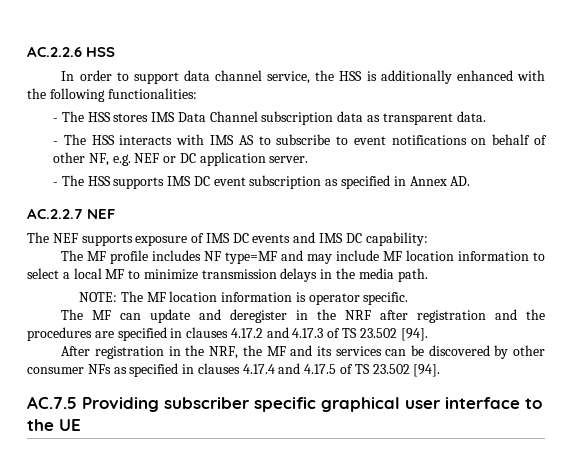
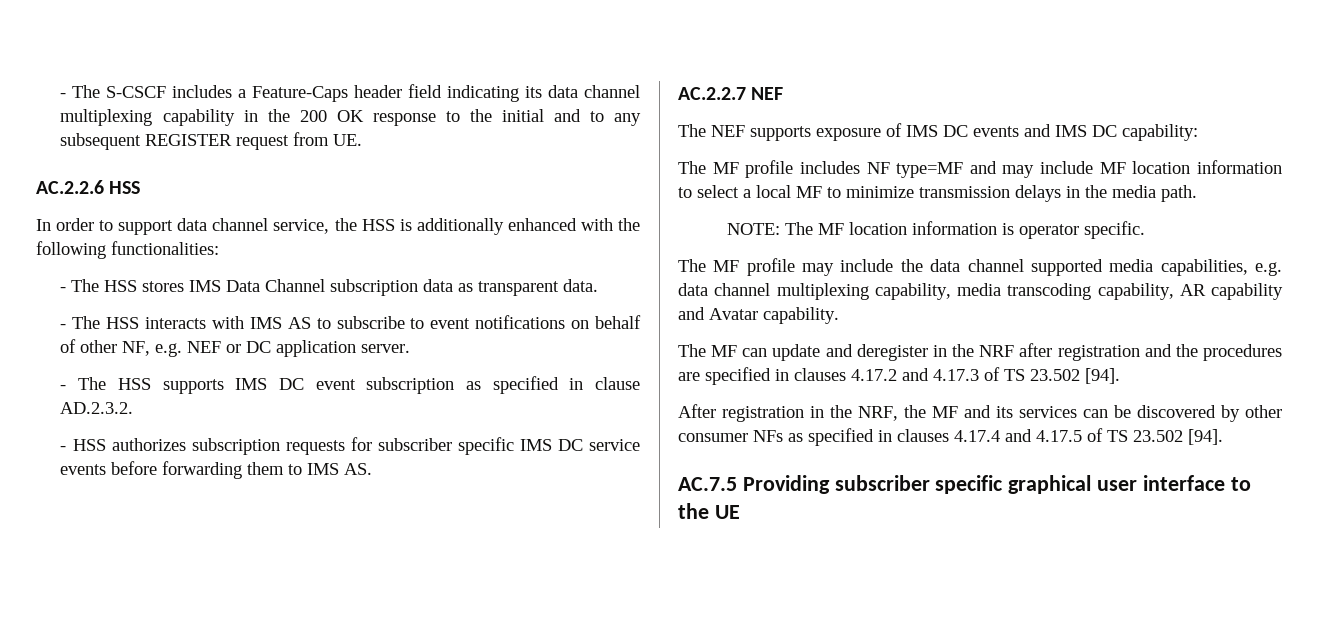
(27, 51) none -> [60,84,640,102] [60,109,641,126] [60,132,363,150] - The S-CSCF includes a Feature-Caps header field indicating its data channel multiplexing capability in the 200 OK response to the initial and to any subsequent REGISTER request from UE. //
[409,176,471,186] Annex AD. -> [594,377,640,390] [60,402,134,414] [60,437,640,455] [60,461,373,479] clause AD.2.3.2. // - HSS authorizes subscription requests for subscriber specific IMS DC service events before forwarding them to IMS AS.
(409, 298) none -> [678,258,1282,276] [678,283,1283,300] [678,307,839,324] // The MF profile may include the data channel supported media capabilities, e.g. data channel multiplexing capability, media transcoding capability, AR capability and Avatar capability.

